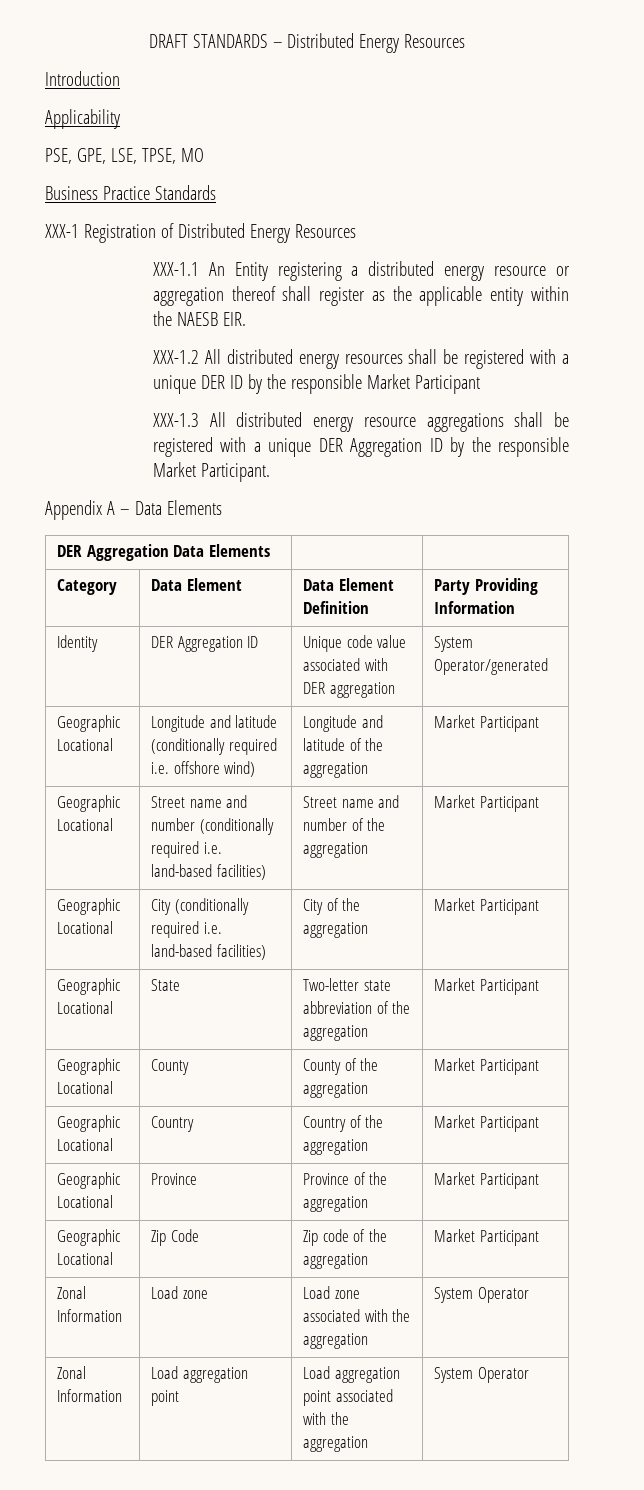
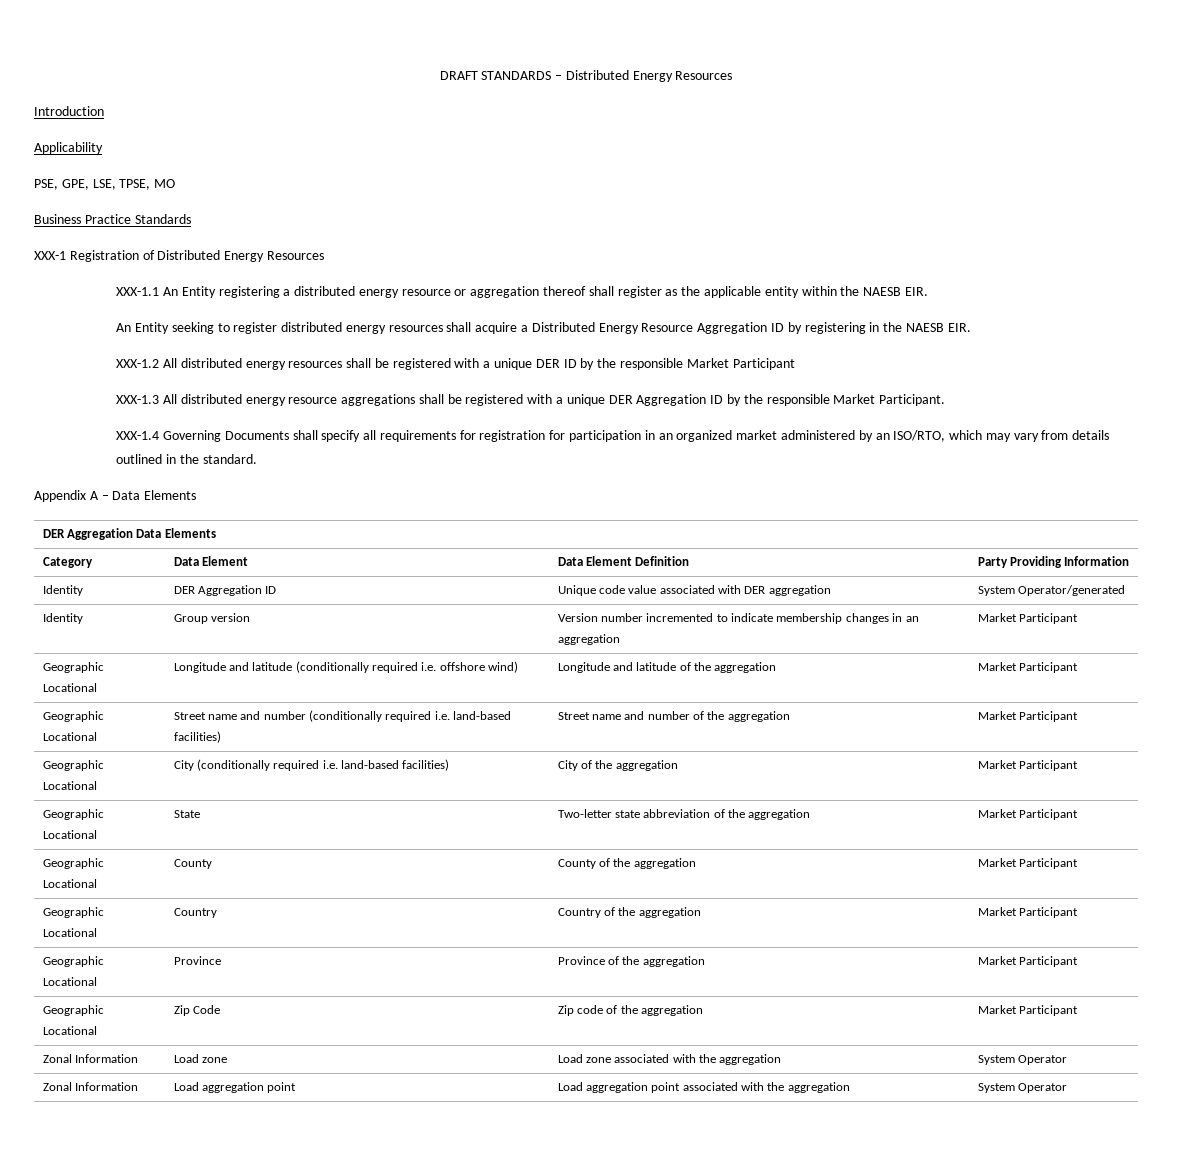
(246, 319) none -> [116,322,971,334] // An Entity seeking to register distributed energy resources shall acquire a Distributed Energy Resource Aggregation ID by registering in the NAESB EIR.
(270, 472) none -> [116,430,1110,442] [116,454,257,464] // XXX-1.4 Governing Documents shall specify all requirements for registration for participation in an organized market administered by an ISO/RTO, which may vary from details outlined in the standard.
(549, 666) none -> [42,613,83,624] [173,613,250,624] [557,613,919,624] [557,634,620,645] [977,613,1078,624] // Identity | Group version | Version number incremented to indicate membership changes in an aggregation | Market Participant

